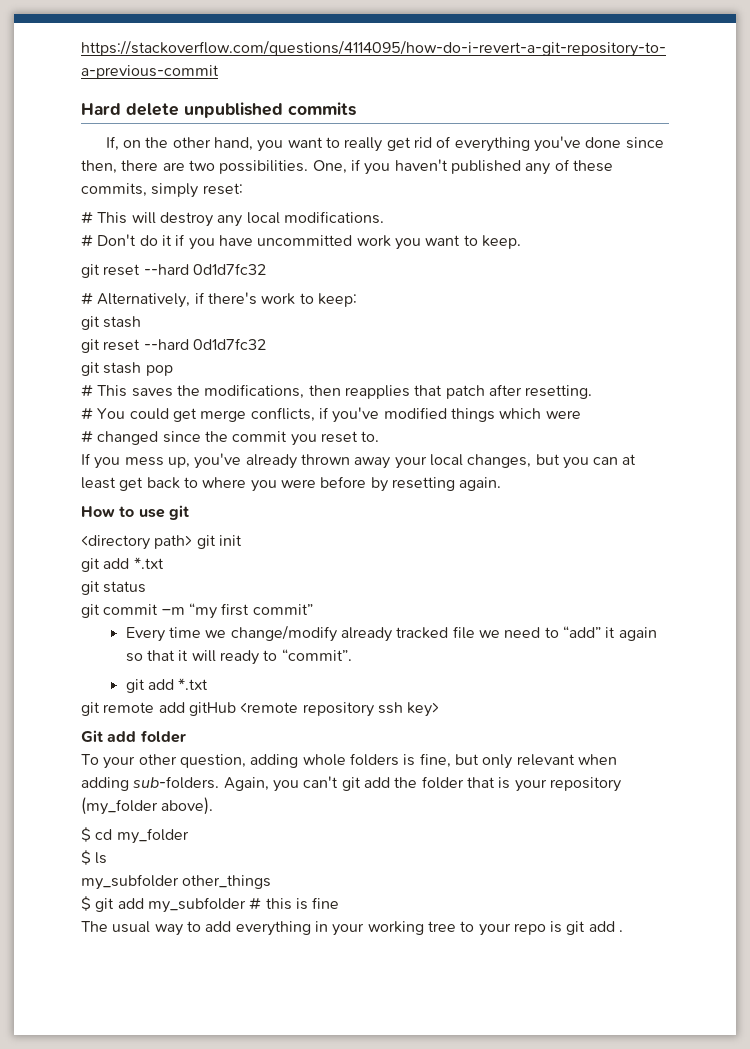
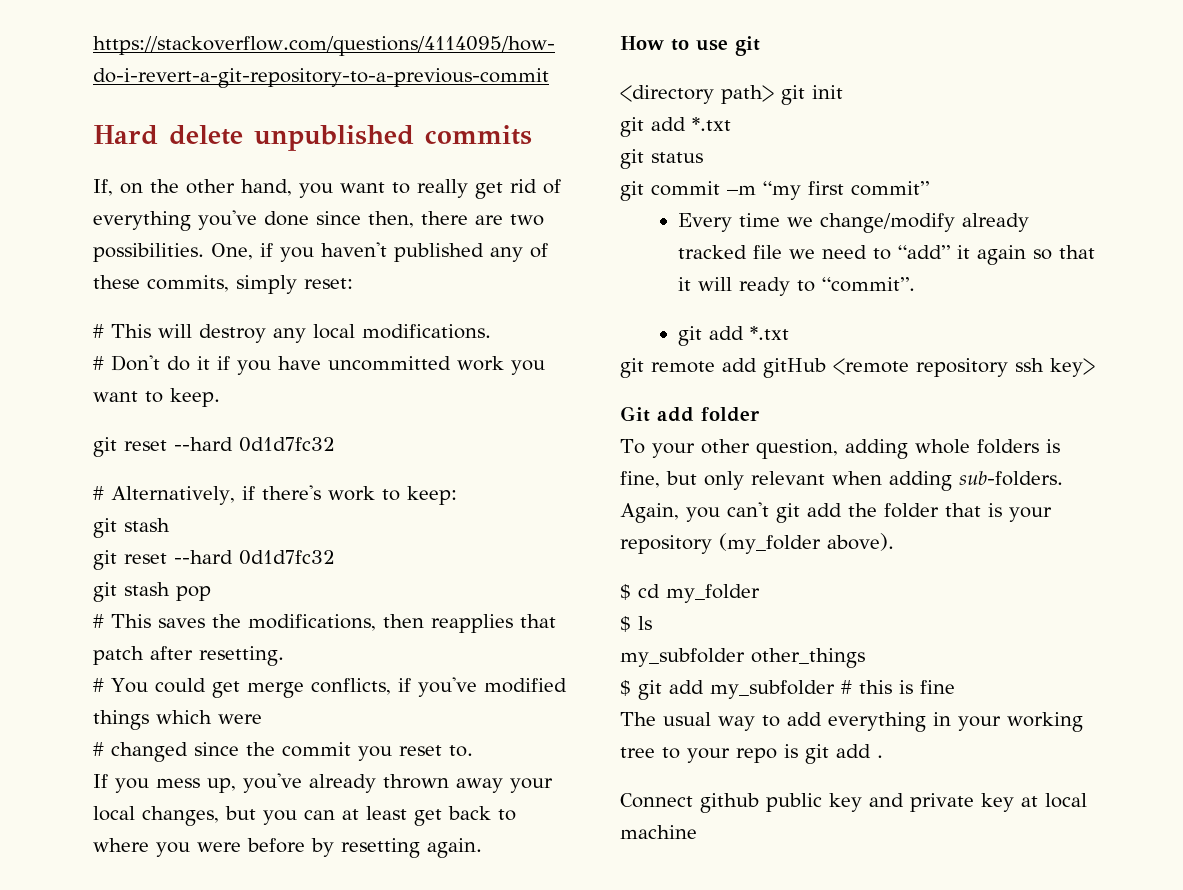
(624, 931) none -> [620,793,1087,813] [620,825,697,839] // Connect github public key and private key at local machine

